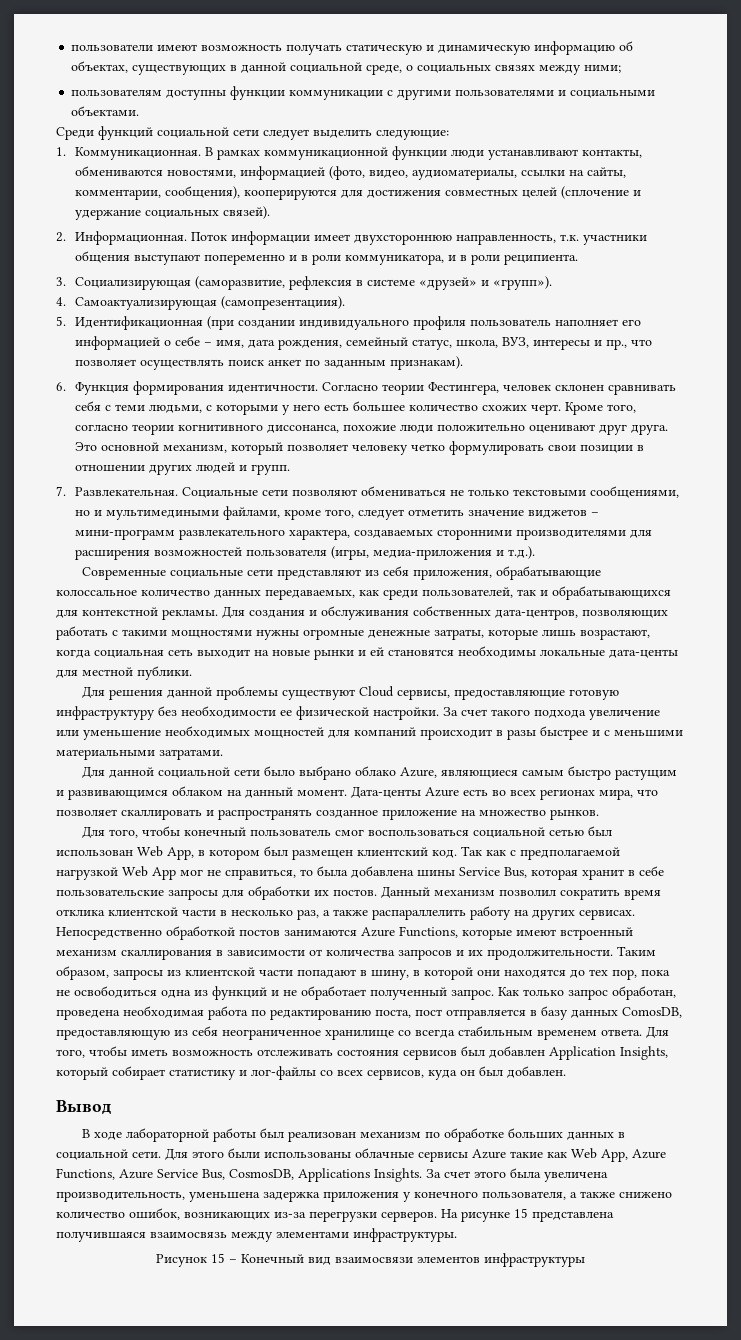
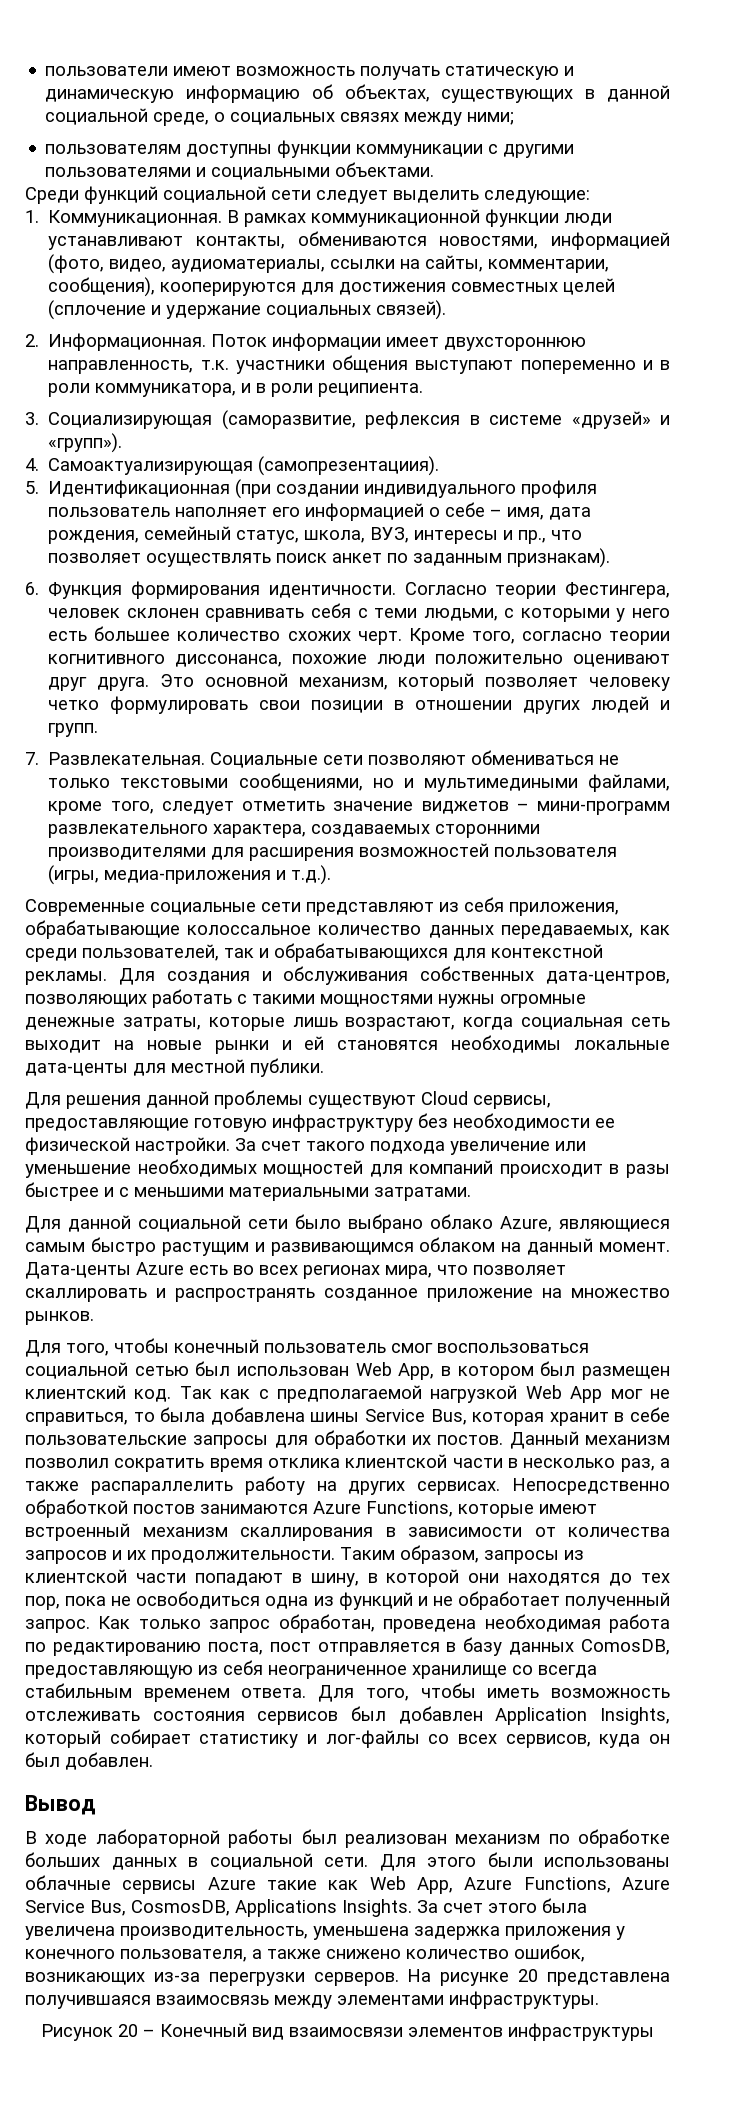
[514,1208,528,1218] 15 -> [518,1969,539,1982] 20
[211,1253,225,1263] 15 -> [118,2024,138,2037] 20

